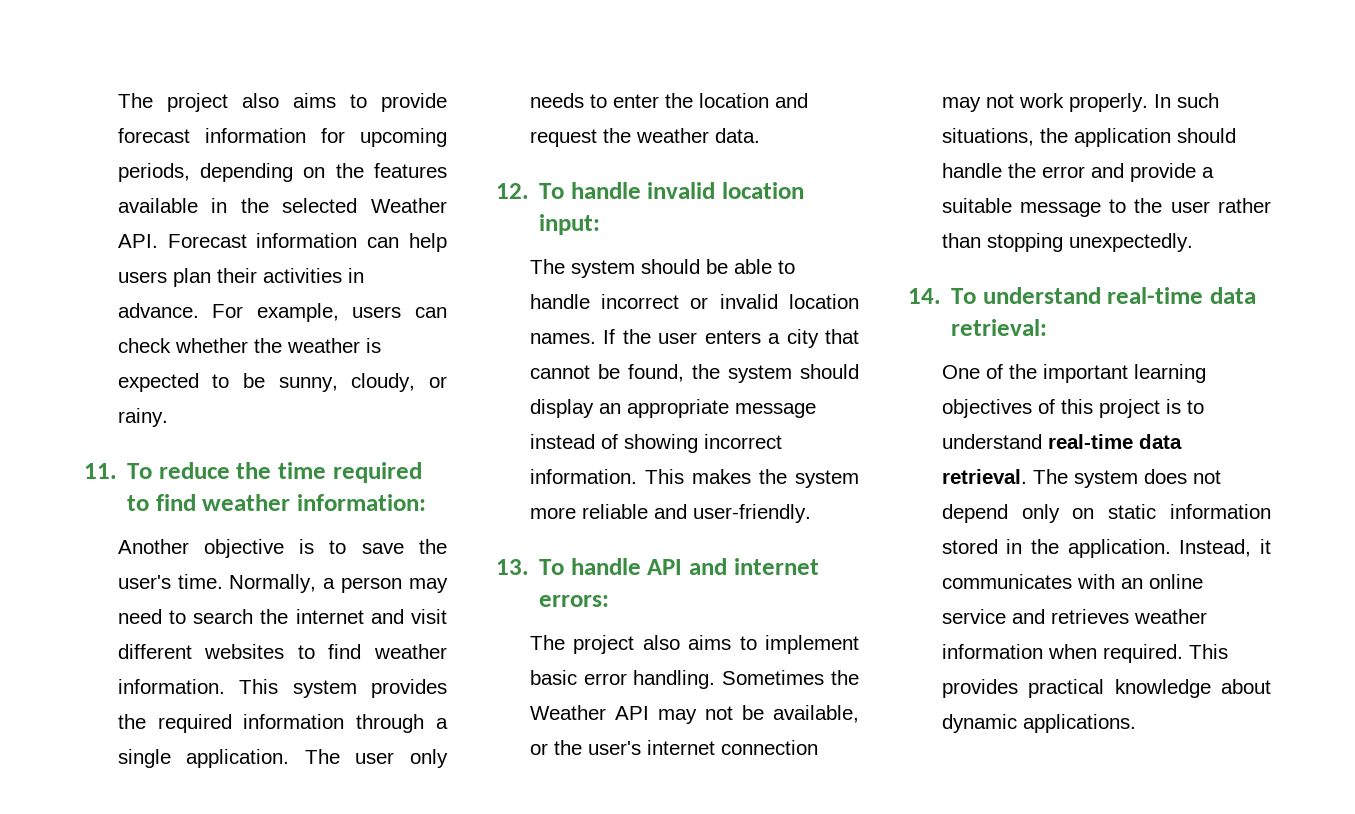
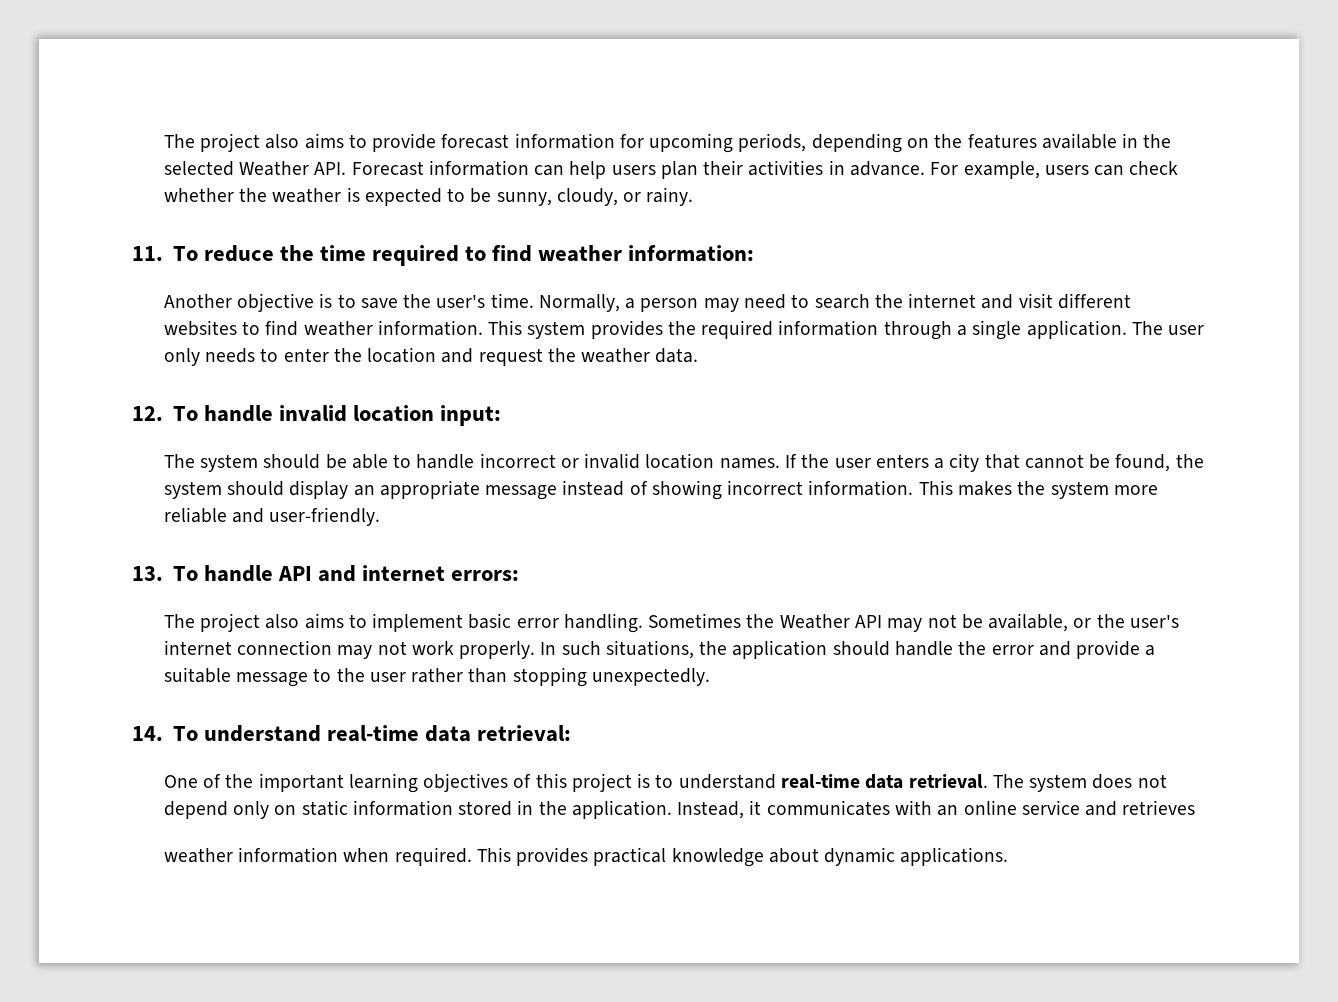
(1129, 616) none -> (1196, 807) //

